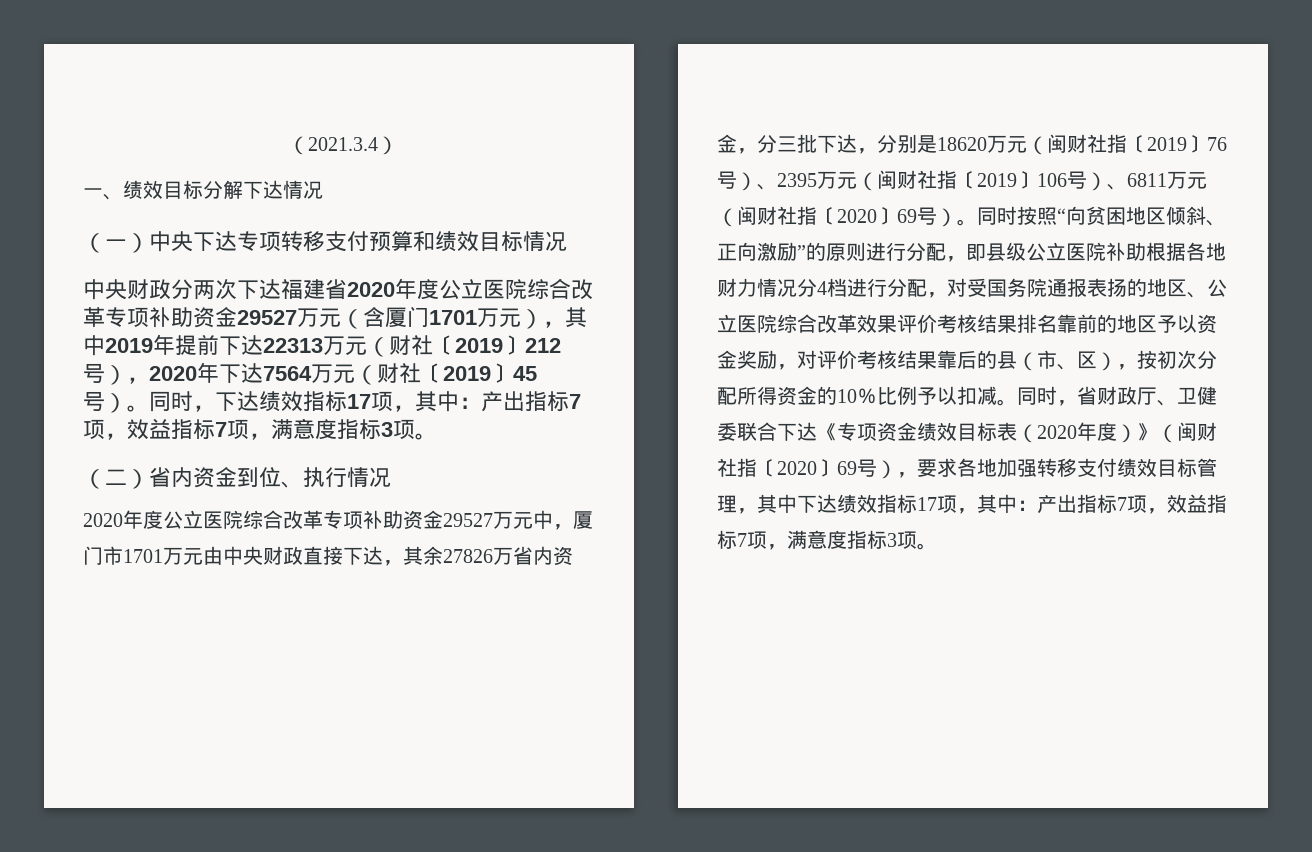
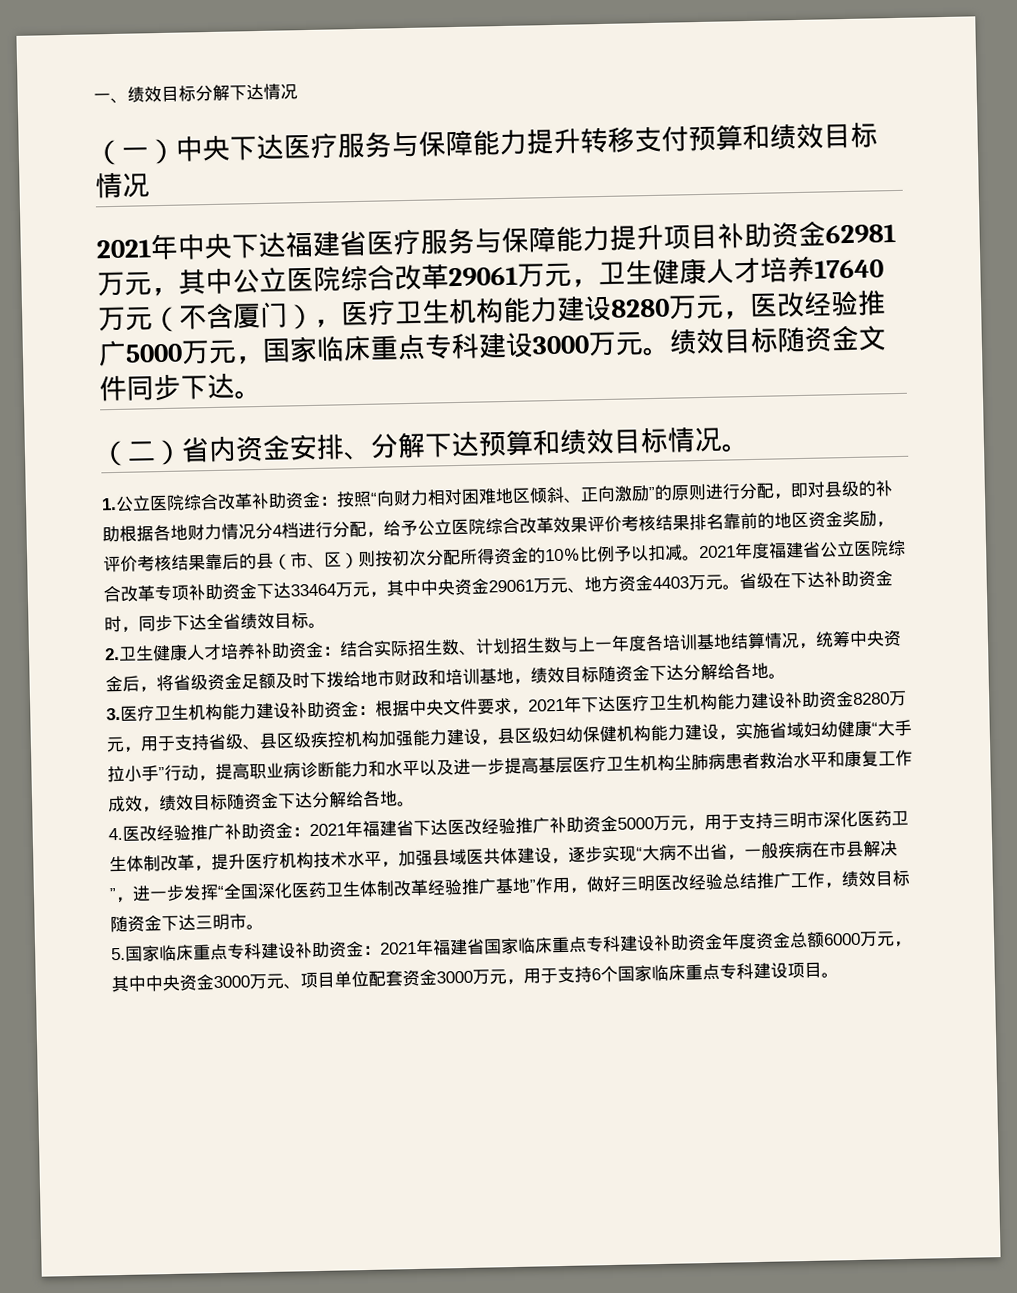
[287,136,398,155] （2021.3.4） // -> (93, 97) none
[237,231,281,251] 专项 -> [283,128,581,159] 医疗服务与保障能力提升
[83,278,593,300] [83,306,587,329] [83,334,561,357] [83,362,537,385] [83,391,581,413] [83,418,437,440] [83,467,391,489] [83,510,593,530] [83,546,573,566] [717,134,1227,155] [717,170,1207,191] [717,206,1126,227] 中央财政分两次下达福建省2020年度公立医院综合改革专项补助资金29527万元（含厦门1701万元），其中2019年提前下达22313万元（财社〔2019〕212号），2020年下达7564万元（财社〔2019〕45号）。同时，下达绩效指标17项，其中：产出指标7项，效益指标7项，满意度指标3项。 // （二）省内资金到位、执行情况 // 2020年度公立医院综合改革专项补助资金29527万元中，厦门市1701万元由中央财政直接下达，其余27826万省内资金，分三批下达，分别是18620万元（闽财社指〔2019〕76号）、2395万元（闽财社指〔2019〕106号）、6811万元（闽财社指〔2020〕69号）。同时按照“向贫困 -> [96,221,896,261] [97,255,884,297] [97,290,886,333] [98,325,887,367] [99,373,262,402] [100,426,750,467] [101,488,497,512] 2021年中央下达福建省医疗服务与保障能力提升项目补助资金62981万元，其中公立医院综合改革29061万元，卫生健康人才培养17640万元（不含厦门），医疗卫生机构能力建设8280万元，医改经验推广5000万元，国家临床重点专科建设3000万元。绩效目标随资金文件同步下达。 // （二）省内资金安排、分解下达预算和绩效目标情况。 // 1.公立医院综合改革补助资金：按照“向财力相对困难
[986,242,1106,261] 县级公立医院 -> [807,480,877,498] 对县级的
[947,278,1207,298] 对受国务院通报表扬的地区、 -> [383,519,418,537] 给予
[1157,314,1197,333] 予以 -> (809, 519) none
[797,350,817,369] 对 -> (894, 524) none
[1117,364,1137,370] ， -> [358,550,376,568] 则
[1017,386,1217,406] [717,422,1217,443] [717,458,1217,479] [717,494,1227,514] [717,530,917,550] 同时，省财政厅、卫健委联合下达《专项资金绩效目标表（2020年度）》（闽财社指〔2020〕69号），要求各地加强转移支付绩效目标管理，其中下达绩效指标17项，其中：产出指标7项，效益指标7项，满意度指标3项 -> [698,539,906,560] [103,570,893,603] [104,612,326,633] [104,629,902,662] [105,662,786,693] [106,690,907,722] [106,719,912,753] [107,749,913,783] [107,790,415,813] [108,810,909,842] [109,840,898,872] [109,869,910,904] [110,913,264,933] [111,931,912,962] [111,961,822,993] 2021年度福建省公立医院综合改革专项补助资金下达33464万元，其中中央资金29061万元、地方资金4403万元。省级在下达补助资金时，同步下达全省绩效目标。 // 2.卫生健康人才培养补助资金：结合实际招生数、计划招生数与上一年度各培训基地结算情况，统筹中央资金后，将省级资金足额及时下拨给地市财政和培训基地，绩效目标随资金下达分解给各地。 // 3.医疗卫生机构能力建设补助资金：根据中央文件要求，2021年下达医疗卫生机构能力建设补助资金8280万元，用于支持省级、县区级疾控机构加强能力建设，县区级妇幼保健机构能力建设，实施省域妇幼健康“大手拉小手”行动，提高职业病诊断能力和水平以及进一步提高基层医疗卫生机构尘肺病患者救治水平和康复工作成效，绩效目标随资金下达分解给各地。 // 4.医改经验推广补助资金：2021年福建省下达医改经验推广补助资金5000万元，用于支持三明市深化医药卫生体制改革，提升医疗机构技术水平，加强县域医共体建设，逐步实现“大病不出省，一般疾病在市县解决”，进一步发挥“全国深化医药卫生体制改革经验推广基地”作用，做好三明医改经验总结推广工作，绩效目标随资金下达三明市。 // 5.国家临床重点专科建设补助资金：2021年福建省国家临床重点专科建设补助资金年度资金总额6000万元，其中中央资金3000万元、项目单位配套资金3000万元，用于支持6个国家临床重点专科建设项目

